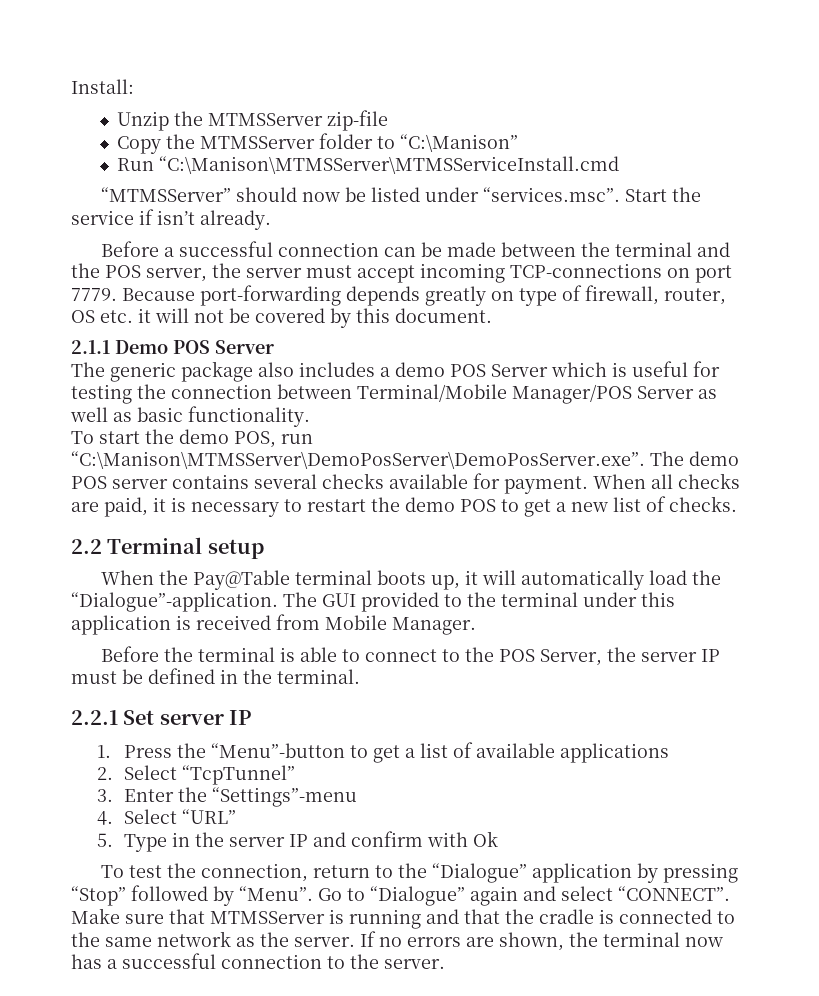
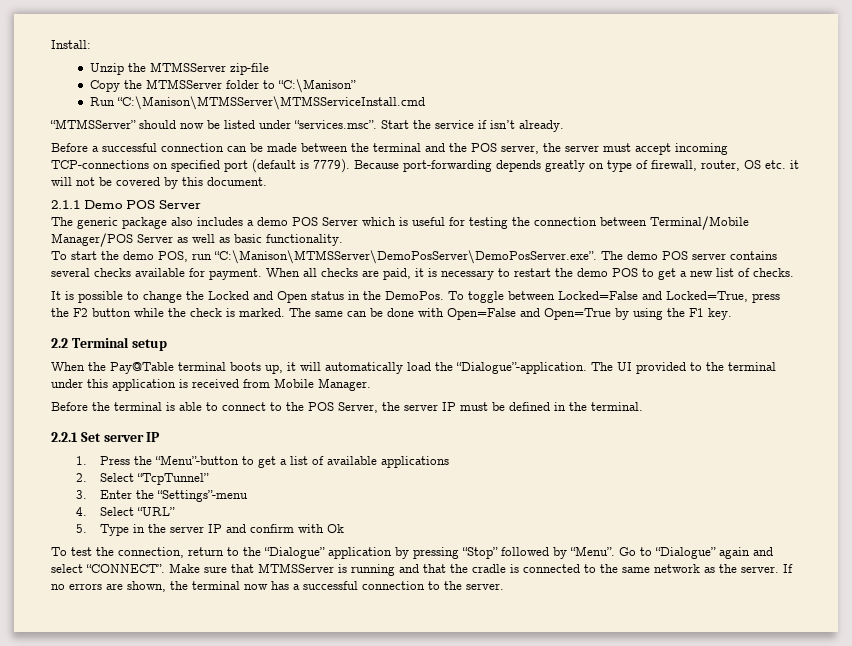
[695,265,732,283] [71,288,117,301] port 7779. -> [171,159,350,173] specified port (default is 7779).
(737, 504) none -> [51,291,780,303] [51,308,732,320] // It is possible to change the Locked and Open status in the DemoPos. To toggle between Locked=False and Locked=True, press the F2 button while the check is marked. The same can be done with Open=False and Open=True by using the F1 key.
[322,593,356,607] GUI -> [617,362,632,371] UI

